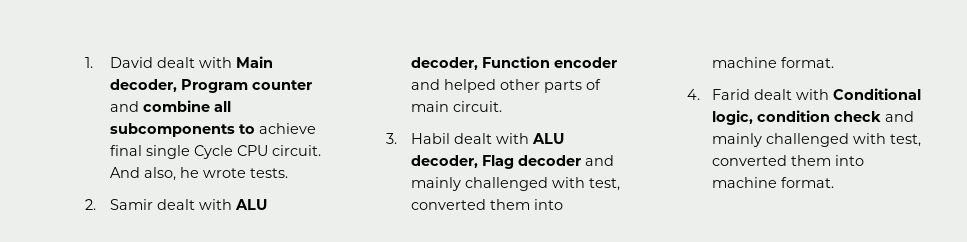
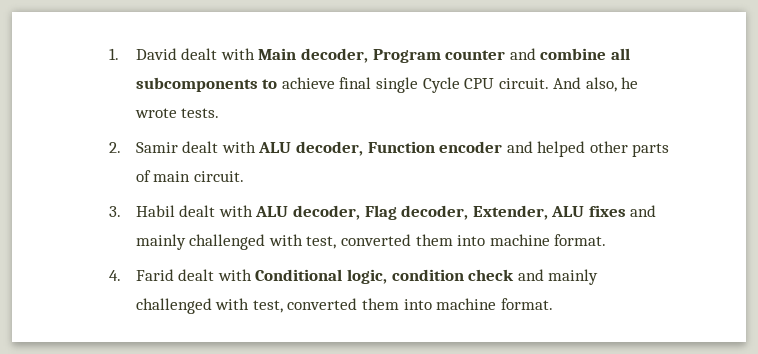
[518,155,582,166] decoder -> [401,205,626,220] decoder, Extender, ALU fixes

